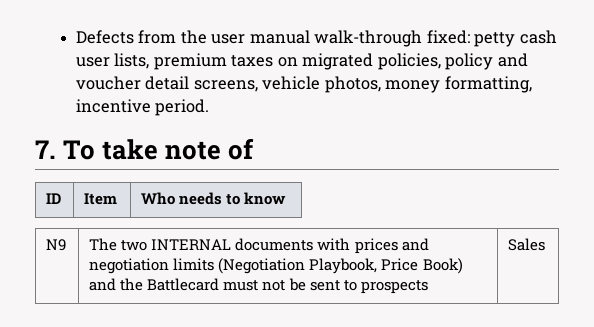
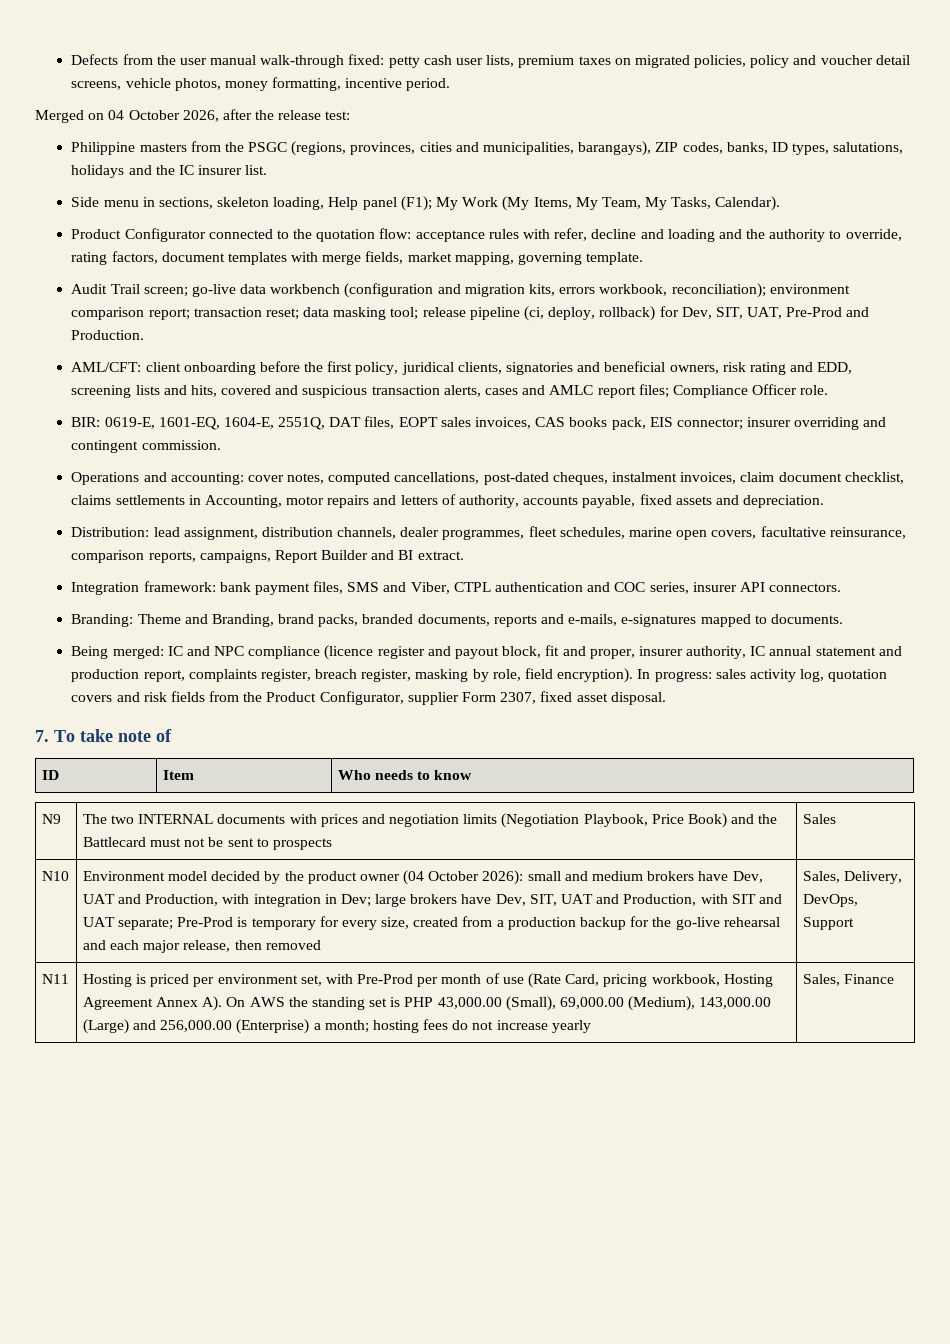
(210, 107) none -> [35,109,351,123] [71,141,904,156] [71,165,268,178] [71,196,781,211] [71,228,902,242] [71,251,644,265] [71,283,850,298] [71,306,870,321] [71,330,145,340] [71,361,853,375] [71,384,829,398] [71,416,887,430] [71,440,221,453] [71,472,904,485] [71,494,825,508] [71,526,906,540] [71,550,464,563] [71,581,842,595] [71,614,843,627] [71,645,902,660] [71,668,888,683] [71,691,666,705] // Merged on 04 October 2026, after the release test: // Philippine masters from the PSGC (regions, provinces, cities and municipalities, barangays), ZIP codes, banks, ID types, salutations, holidays and the IC insurer list. // Side menu in sections, skeleton loading, Help panel (F1); My Work (My Items, My Team, My Tasks, Calendar). // Product Configurator connected to the quotation flow: acceptance rules with refer, decline and loading and the authority to override, rating factors, document templates with merge fields, market mapping, governing template. // Audit Trail screen; go-live data workbench (configuration and migration kits, errors workbook, reconciliation); environment comparison report; transaction reset; data masking tool; release pipeline (ci, deploy, rollback) for Dev, SIT, UAT, Pre-Prod and Production. // AML/CFT: client onboarding before the first policy, juridical clients, signatories and beneficial owners, risk rating and EDD, screening lists and hits, covered and suspicious transaction alerts, cases and AMLC report files; Compliance Officer role. // BIR: 0619-E, 1601-EQ, 1604-E, 2551Q, DAT files, EOPT sales invoices, CAS books pack, EIS connector; insurer overriding and contingent commission. // Operations and accounting: cover notes, computed cancellations, post-dated cheques, instalment invoices, claim document checklist, claims settlements in Accounting, motor repairs and letters of authority, accounts payable, fixed assets and depreciation. // Distribution: lead assignment, distribution channels, dealer programmes, fleet schedules, marine open covers, facultative reinsurance, comparison reports, campaigns, Report Builder and BI extract. // Integration framework: bank payment files, SMS and Viber, CTPL authentication and COC series, insurer API connectors. // Branding: Theme and Branding, brand packs, branded documents, reports and e-mails, e-signatures mapped to documents. // Being merged: IC and NPC compliance (licence register and payout block, fit and proper, insurer authority, IC annual statement and production report, complaints register, breach register, masking by role, field encryption). In progress: sales activity log, quotation covers and risk fields from the Product Configurator, supplier Form 2307, fixed asset disposal.
(546, 244) none -> [41,871,69,881] [82,870,763,885] [82,894,782,907] [82,916,780,930] [82,940,321,953] [802,871,903,884] [802,894,858,907] [802,917,854,930] [41,974,69,984] [82,973,773,988] [82,996,772,1011] [82,1019,591,1034] [802,974,895,986] // N10 | Environment model decided by the product owner (04 October 2026): small and medium brokers have Dev, UAT and Production, with integration in Dev; large brokers have Dev, SIT, UAT and Production, with SIT and UAT separate; Pre-Prod is temporary for every size, created from a production backup for the go-live rehearsal and each major release, then removed | Sales, Delivery, DevOps, Support // N11 | Hosting is priced per environment set, with Pre-Prod per month of use (Rate Card, pricing workbook, Hosting Agreement Annex A). On AWS the standing set is PHP 43,000.00 (Small), 69,000.00 (Medium), 143,000.00 (Large) and 256,000.00 (Enterprise) a month; hosting fees do not increase yearly | Sales, Finance

